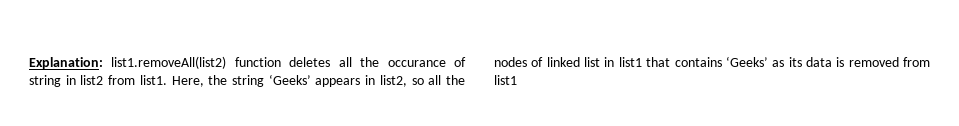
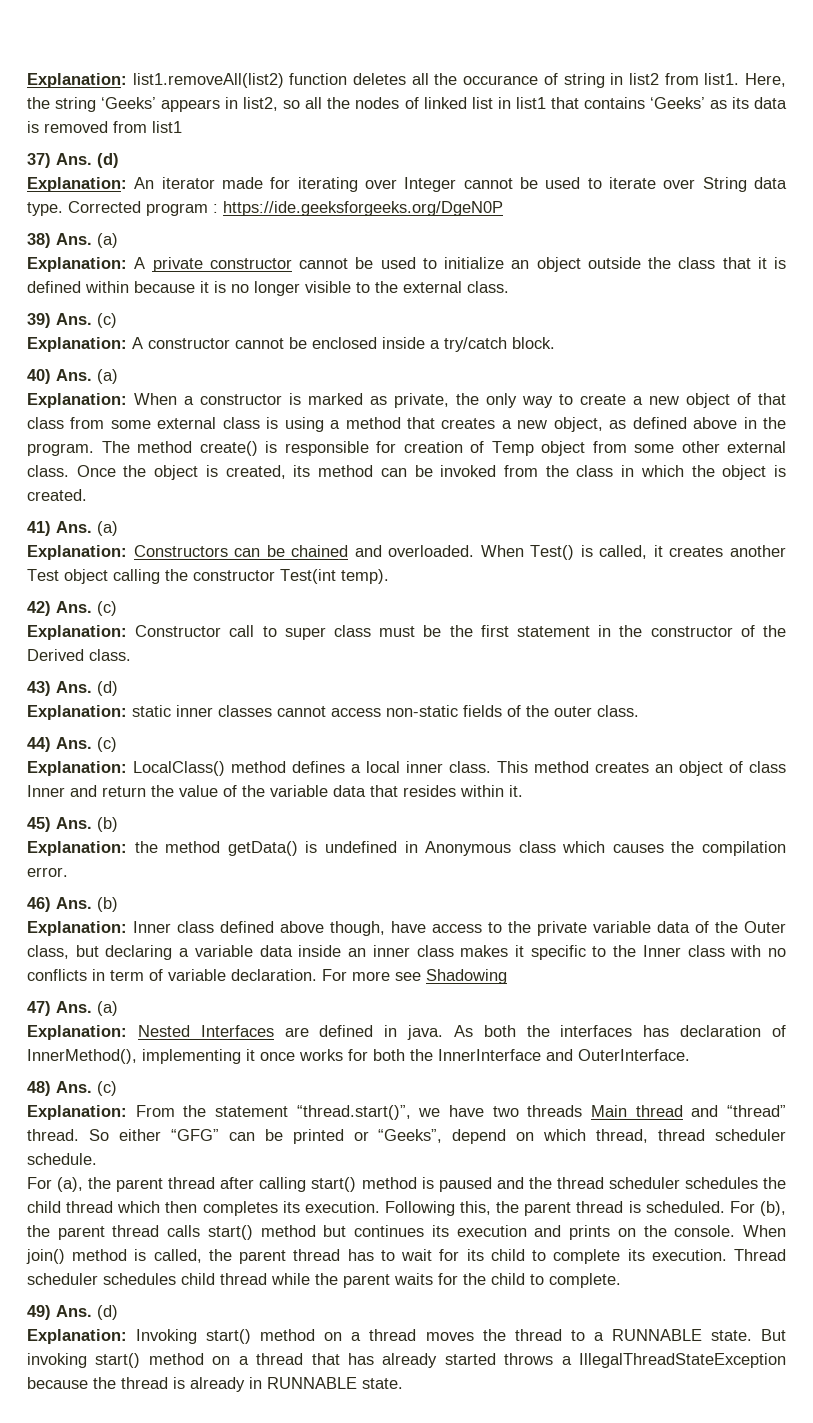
(517, 80) none -> [27,153,119,168] [27,177,788,192] [27,201,503,216] [27,233,118,248] [27,257,786,272] [27,281,509,296] [27,313,117,328] [27,337,555,352] [27,369,118,384] [27,393,786,408] [27,417,787,432] [27,441,786,456] [27,465,786,480] [27,489,87,501] [27,521,118,536] [27,545,787,560] [27,569,389,584] [27,601,117,616] [27,625,787,640] [27,649,131,661] [27,681,118,696] [27,705,639,720] [27,737,117,752] [27,761,786,776] [27,785,523,797] [27,817,118,832] [27,841,786,856] [27,867,68,877] [27,897,118,912] [27,921,786,936] [27,945,786,960] [27,969,507,984] [27,1001,118,1016] [27,1025,786,1040] [27,1049,690,1064] [27,1081,117,1096] [27,1105,786,1120] [27,1129,787,1144] [27,1153,97,1165] [27,1177,786,1192] [27,1201,786,1216] [27,1225,787,1240] [26,1249,787,1264] [27,1273,621,1288] [27,1305,118,1320] [27,1329,786,1344] [27,1353,786,1368] [27,1377,403,1392] // 37) Ans. (d) // Explanation: An iterator made for iterating over Integer cannot be used to iterate over String data type. Corrected program : https://ide.geeksforgeeks.org/DgeN0P // 38) Ans. (a) // Explanation: A private constructor cannot be used to initialize an object outside the class that it is defined within because it is no longer visible to the external class. // 39) Ans. (c) // Explanation: A constructor cannot be enclosed inside a try/catch block. // 40) Ans. (a) // Explanation: When a constructor is marked as private, the only way to create a new object of that class from some external class is using a method that creates a new object, as defined above in the program. The method create() is responsible for creation of Temp object from some other external class. Once the object is created, its method can be invoked from the class in which the object is created. // 41) Ans. (a) // Explanation: Constructors can be chained and overloaded. When Test() is called, it creates another Test object calling the constructor Test(int temp). // 42) Ans. (c) // Explanation: Constructor call to super class must be the first statement in the constructor of the Derived class. // 43) Ans. (d) // Explanation: static inner classes cannot access non-static fields of the outer class. // 44) Ans. (c) // Explanation: LocalClass() method defines a local inner class. This method creates an object of class Inner and return the value of the variable data that resides within it. // 45) Ans. (b) // Explanation: the method getData() is undefined in Anonymous class which causes the compilation error. // 46) Ans. (b) // Explanation: Inner class defined above though, have access to the private variable data of the Outer class, but declaring a variable data inside an inner class makes it specific to the Inner class with no conflicts in term of variable declaration. For more see Shadowing // 47) Ans. (a) // Explanation: Nested Interfaces are defined in java. As both the interfaces has declaration of InnerMethod(), implementing it once works for both the InnerInterface and OuterInterface. // 48) Ans. (c) // Explanation: From the statement “thread.start()”, we have two threads Main thread and “thread” thread. So either “GFG” can be printed or “Geeks”, depend on which thread, thread scheduler schedule. // For (a), the parent thread after calling start() method is paused and the thread scheduler schedules the child thread which then completes its execution. Following this, the parent thread is scheduled. For (b), the parent thread calls start() method but continues its execution and prints on the console. When join() method is called, the parent thread has to wait for its child to complete its execution. Thread scheduler schedules child thread while the parent waits for the child to complete. // 49) Ans. (d) // Explanation: Invoking start() method on a thread moves the thread to a RUNNABLE state. But invoking start() method on a thread that has already started throws a IllegalThreadStateException because the thread is already in RUNNABLE state.

